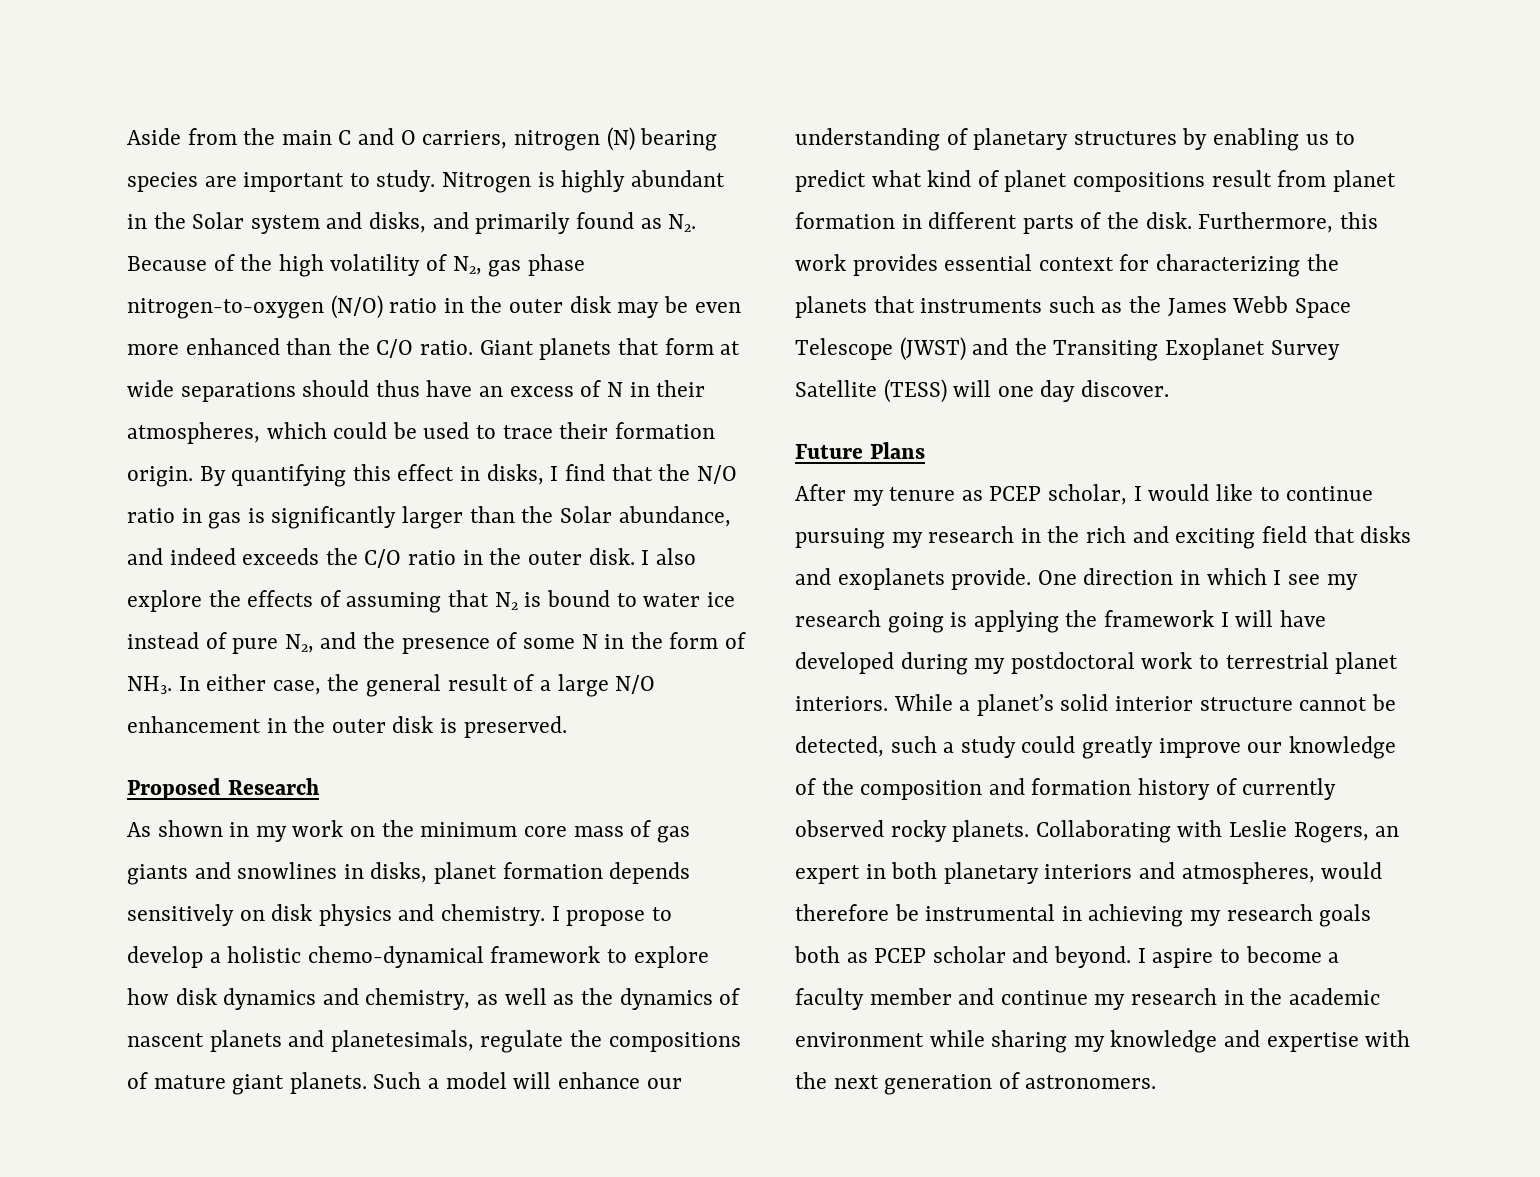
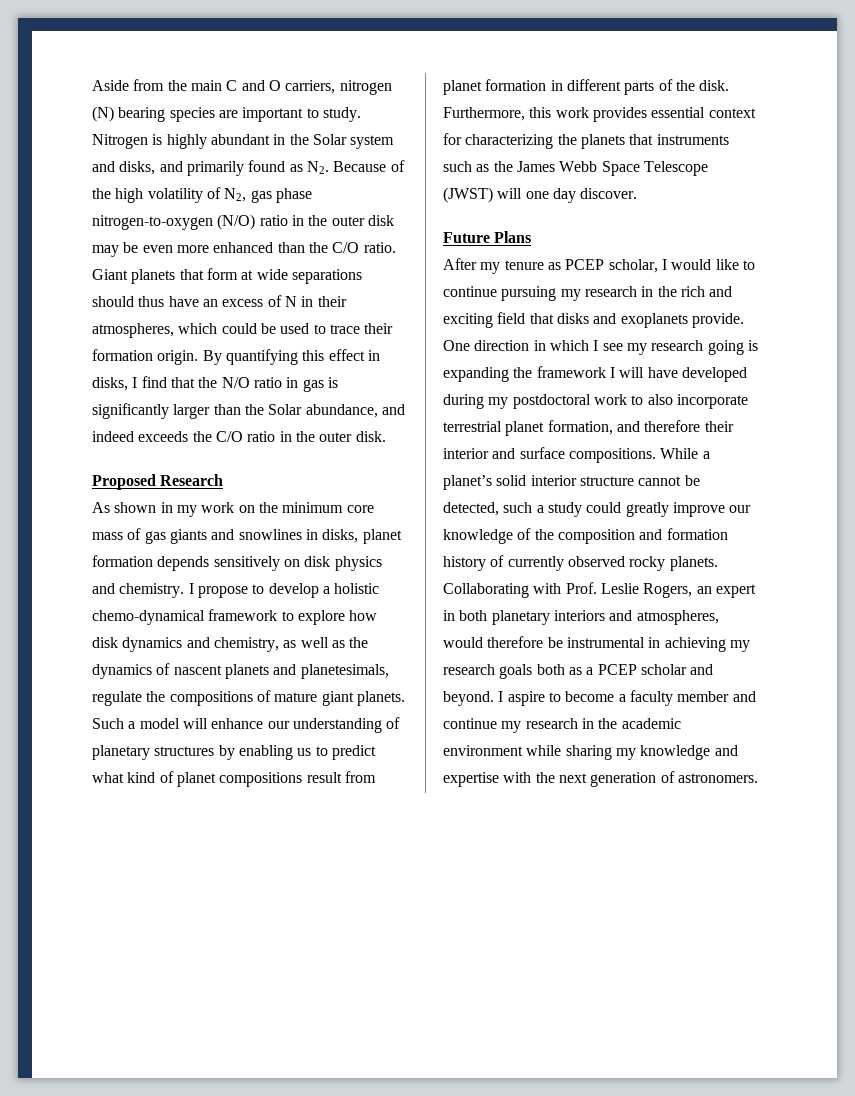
[641,548,696,565] [127,590,735,613] [127,632,746,654] [127,674,656,697] [127,716,567,738] I also explore the effects of assuming that N2 is bound to water ice instead of pure N2, and the presence of some N in the form of NH3. In either case, the general result of a large N/O enhancement in the outer disk is preserved. -> (386, 436) none
[972,338,1340,361] [795,379,947,403] and the Transiting Exoplanet Survey Satellite (TESS) -> (493, 195) none
[973,610,1059,633] applying -> [443,367,509,382] expanding
[1225,652,1399,674] [795,696,888,711] terrestrial planet interiors. -> [647,394,748,409] [443,420,734,436] [443,447,656,463] also incorporate terrestrial planet formation, and therefore their interior and surface compositions.
(1223, 828) none -> [565,582,597,594] Prof.
(868, 957) none -> [586,667,594,675] a

